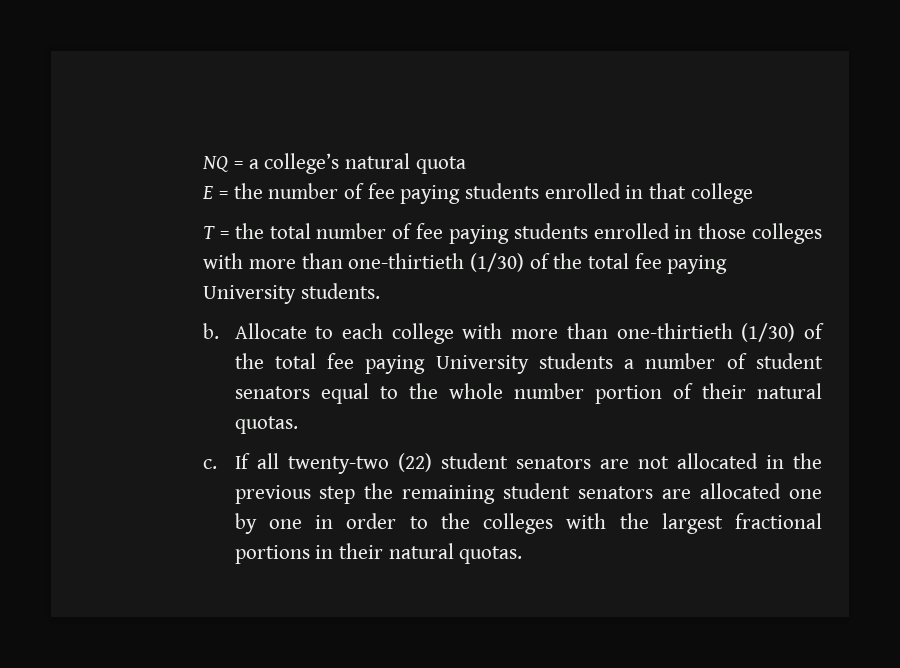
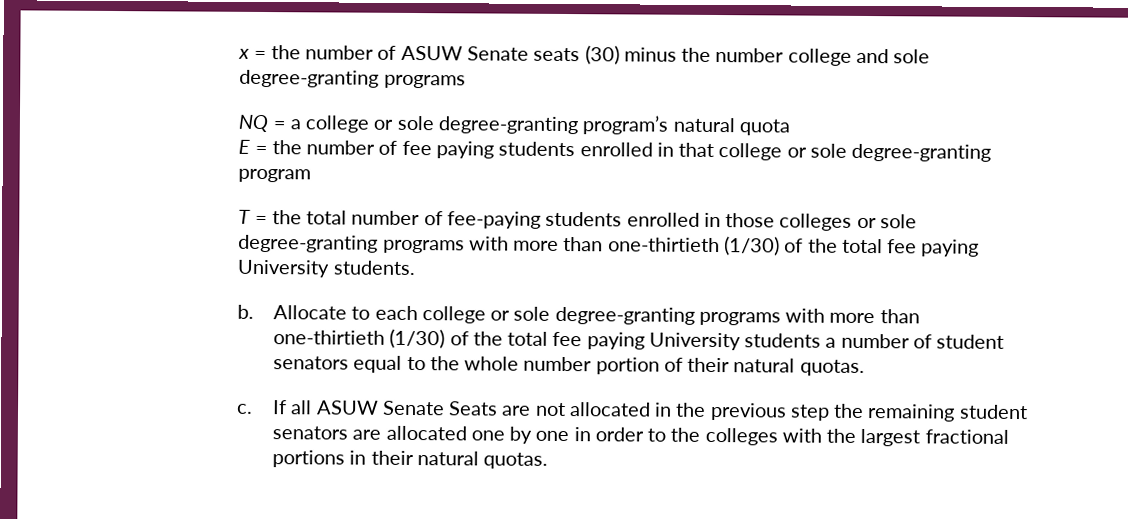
[202,153,340,174] NQ = a college’s -> [238,45,931,66] [239,69,466,89] [238,114,669,135] x = the number of ASUW Senate seats (30) minus the number college and sole degree-granting programs // NQ = a college or sole degree-granting program’s
(753, 193) none -> [786,143,992,162] [238,168,312,183] or sole degree-granting program
[416,223,509,244] fee paying -> [446,211,541,229] fee-paying
(822, 233) none -> [856,214,917,229] [238,234,465,254] or sole degree-granting programs
(454, 333) none -> [490,306,781,326] or sole degree-granting programs
[287,453,591,474] twenty-two (22) student senators -> [315,400,499,416] ASUW Senate Seats

